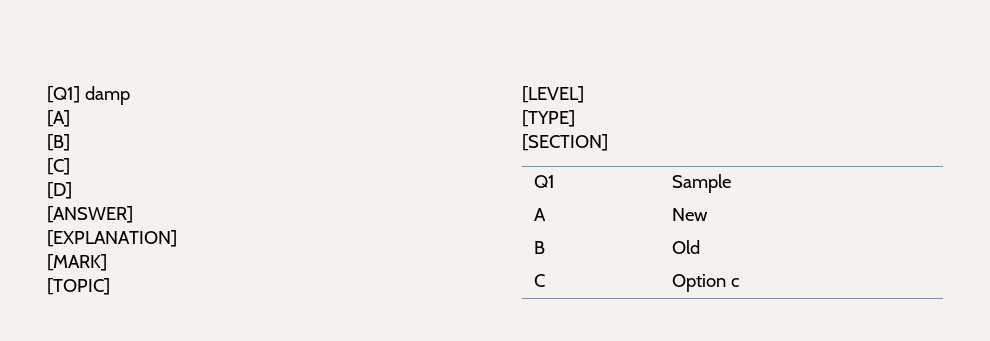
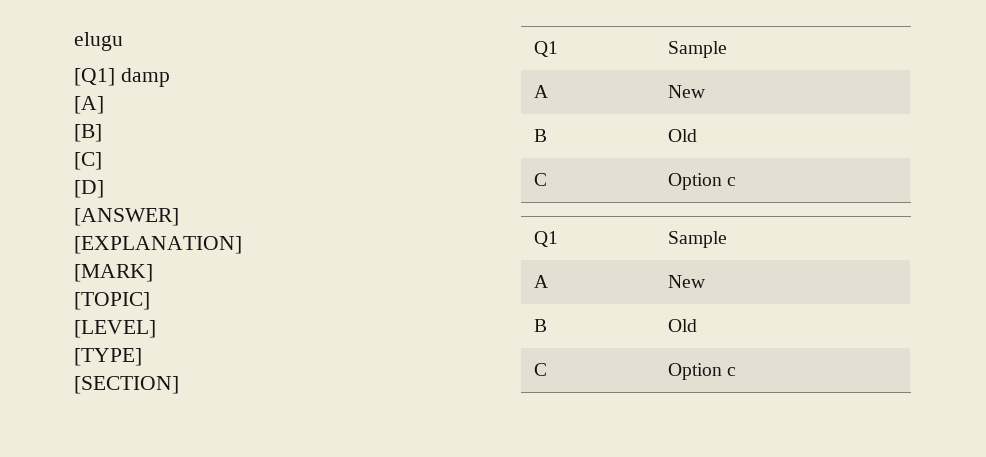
(47, 94) none -> [74,32,123,51] elugu //
(739, 282) none -> [533,231,558,247] [667,231,727,248] [533,275,548,288] [667,275,705,288] [533,319,547,332] [667,319,697,332] [533,363,547,376] [667,363,737,380] // Q1 | Sample // A | New // B | Old // C | Option c

